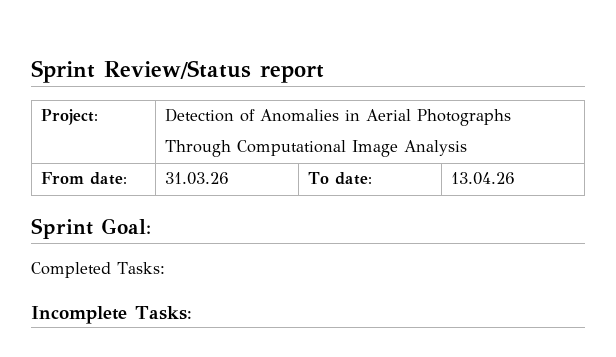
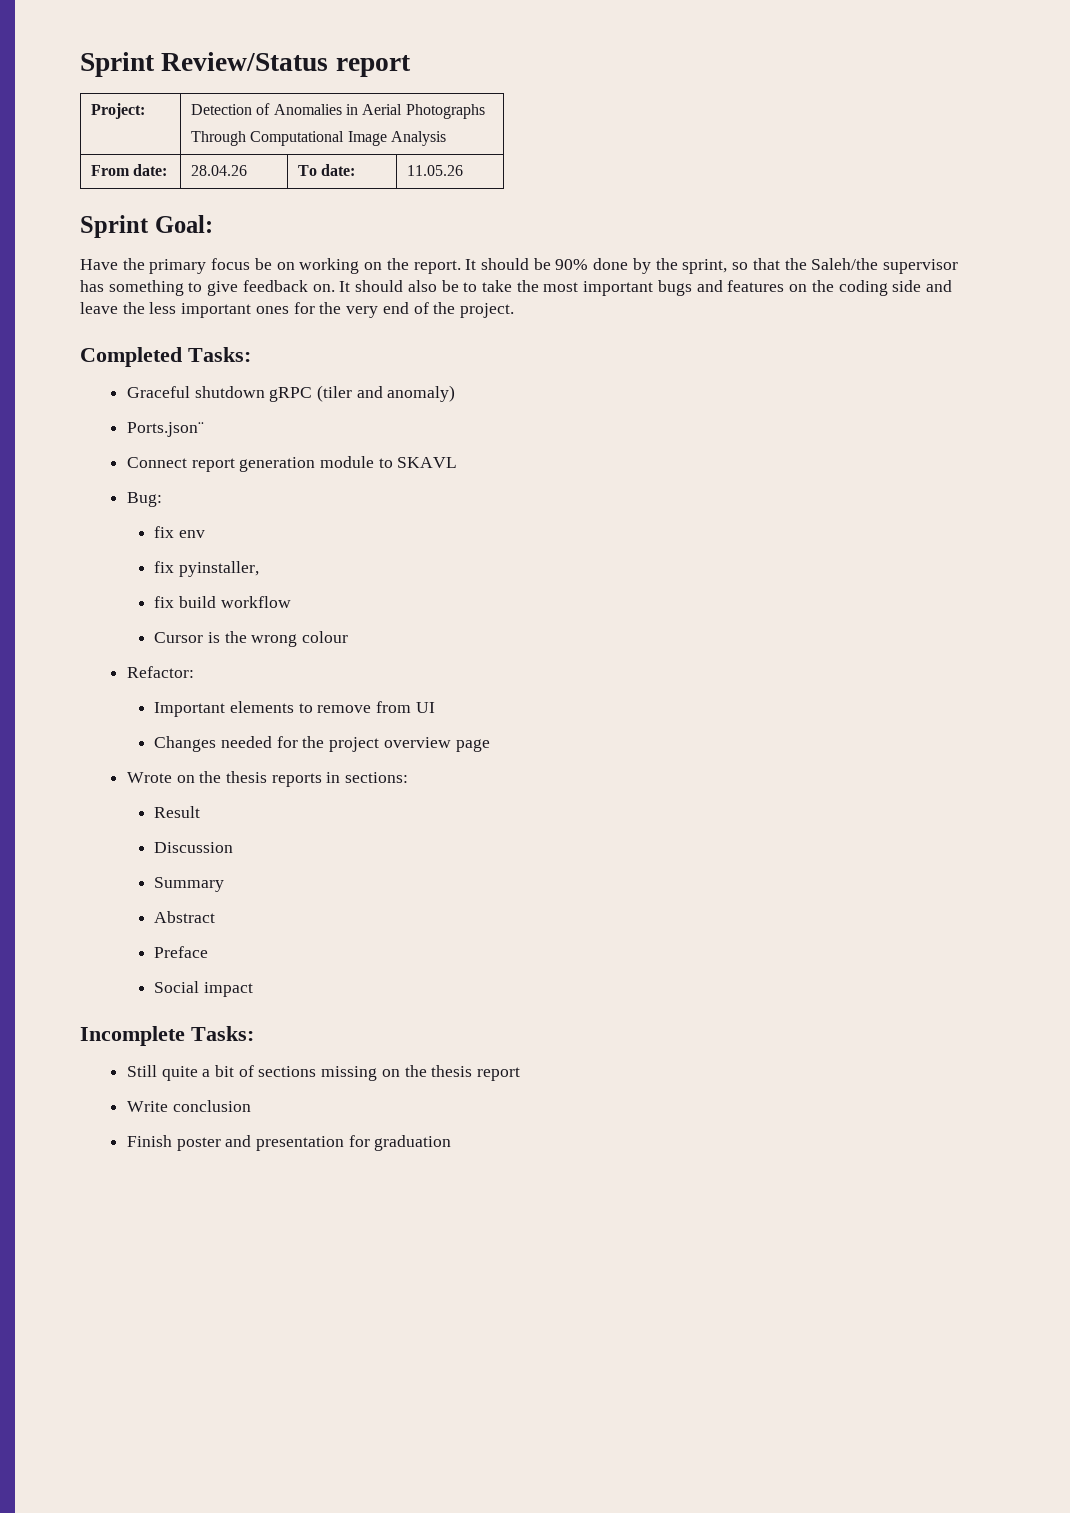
[164,172,229,185] 31.03.26 -> [190,165,247,176] 28.04.26
[450,172,515,185] 13.04.26 -> [406,165,463,176] 11.05.26
[31,262,165,278] [31,306,192,324] Completed Tasks: // Incomplete Tasks: -> [80,258,958,274] [80,280,952,296] [80,302,514,318] [80,347,251,367] [126,385,456,402] [126,422,204,437] [126,456,458,472] [126,492,162,507] [154,526,206,538] [154,561,260,577] [154,596,291,608] [154,631,349,647] [126,666,194,678] [154,701,435,717] [154,736,490,752] [126,771,409,787] [154,806,201,818] [154,842,234,853] [154,877,225,892] [154,911,216,923] [154,946,209,958] [154,981,254,997] [80,1026,254,1046] [126,1065,521,1081] [126,1100,251,1112] [126,1135,452,1151] Have the primary focus be on working on the report. It should be 90% done by the sprint, so that the Saleh/the supervisor has something to give feedback on. It should also be to take the most important bugs and features on the coding side and leave the less important ones for the very end of the project. // Completed Tasks: // Graceful shutdown gRPC (tiler and anomaly) // Ports.json¨ // Connect report generation module to SKAVL // Bug: // fix env // fix pyinstaller, // fix build workflow // Cursor is the wrong colour // Refactor: // Important elements to remove from UI // Changes needed for the project overview page // Wrote on the thesis reports in sections: // Result // Discussion // Summary // Abstract // Preface // Social impact // Incomplete Tasks: // Still quite a bit of sections missing on the thesis report // Write conclusion // Finish poster and presentation for graduation

